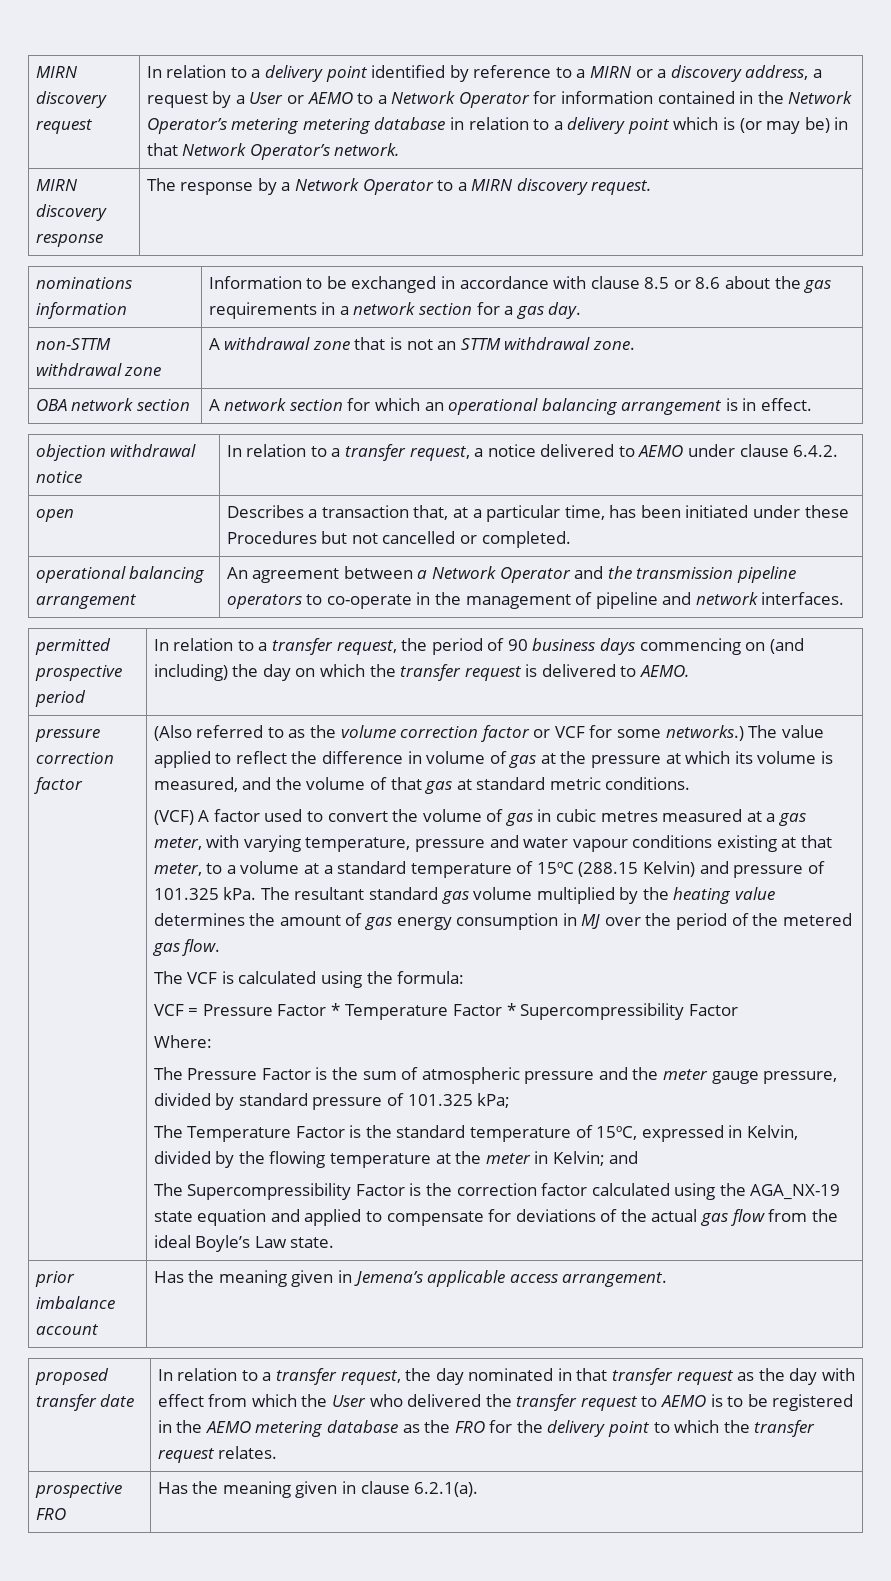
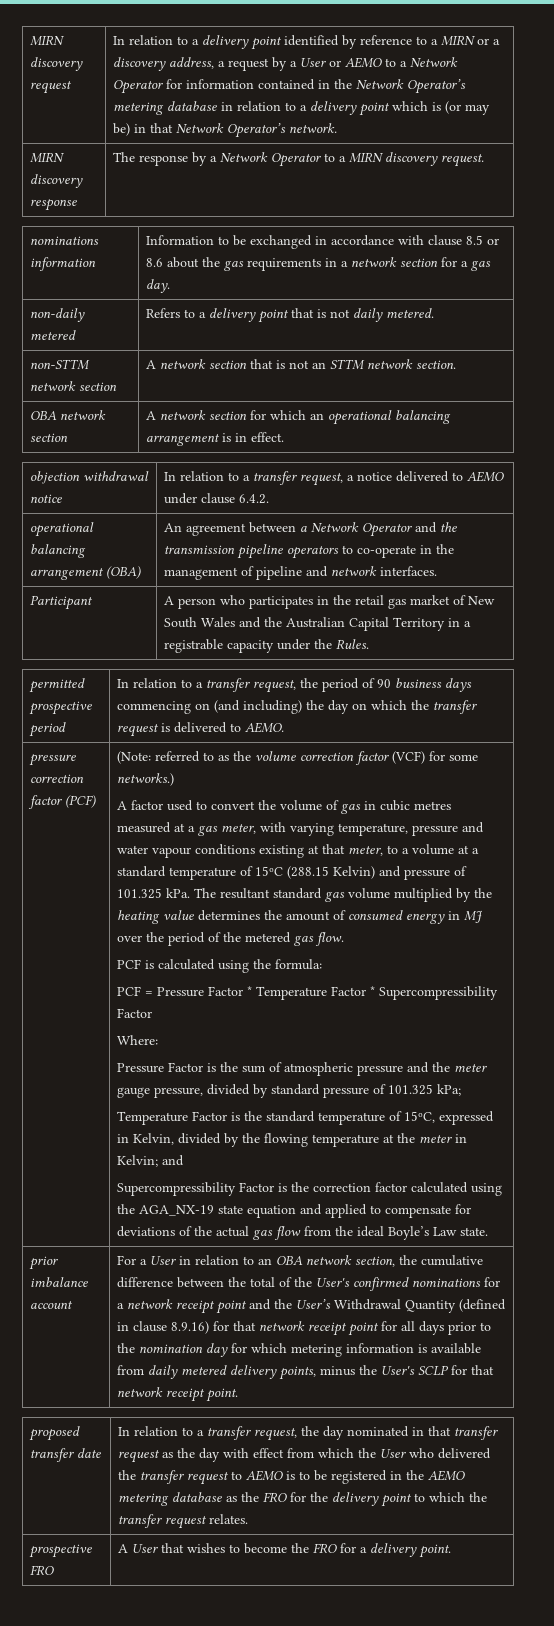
[302,118,371,134] metering -> (165, 108) none
(582, 310) none -> [30,308,86,322] [30,330,77,340] [146,308,435,323] // non-daily metered | Refers to a delivery point that is not daily metered.
[35,363,162,376] [208,337,350,350] withdrawal zone | A withdrawal zone -> [30,381,118,391] [146,359,248,369] network section | A network section
[504,337,635,350] withdrawal zone. -> [367,359,457,369] network section.
[35,509,74,522] [226,505,849,522] [226,531,571,548] [35,566,206,583] [35,594,137,609] // open | Describes a transaction that, at a particular time, has been initiated under these Procedures but not cancelled or completed. // operational balancing arrangement -> [30,522,95,537] [30,544,87,558] [30,566,142,580] // operational balancing arrangement (OBA)
(845, 598) none -> [30,595,94,610] [164,595,496,609] [164,617,472,631] [164,639,370,653] // Participant | A person who participates in the retail gas market of New South Wales and the Australian Capital Territory in a registrable capacity under the Rules.
[153,725,192,741] | (Also -> [65,795,97,808] [117,751,152,764] (PCF) | (Note:
[533,726,585,738] or VCF -> [392,751,426,764] (VCF)
[748,725,824,738] [153,751,833,768] [153,777,691,794] [153,810,194,825] The value applied to reflect the difference in volume of gas at the pressure at which its volume is measured, and the volume of that gas at standard metric conditions. // (VCF) -> (175, 779) //
[363,913,559,930] gas energy consumption -> [348,910,446,924] consumed energy
[153,971,218,984] The VCF -> [117,959,142,969] PCF
[153,1004,184,1016] VCF -> [117,986,142,996] PCF
[153,1067,183,1080] The -> (159, 1040) none
[153,1125,183,1138] The -> (462, 1090) none
[153,1183,183,1196] The -> (185, 1160) none
[153,1270,668,1287] Has the meaning given in Jemena’s applicable access arrangement. -> [117,1255,484,1267] [117,1277,501,1291] [117,1299,507,1314] [117,1321,492,1336] [117,1343,482,1357] [117,1365,495,1380] [117,1387,239,1402] For a User in relation to an OBA network section, the cumulative difference between the total of the User's confirmed nominations for a network receipt point and the User’s Withdrawal Quantity (defined in clause 8.9.16) for that network receipt point for all days prior to the nomination day for which metering information is available from daily metered delivery points, minus the User's SCLP for that network receipt point.
[157,1481,479,1498] Has the meaning given in clause 6.2.1(a). -> [118,1543,452,1558] A User that wishes to become the FRO for a delivery point.

